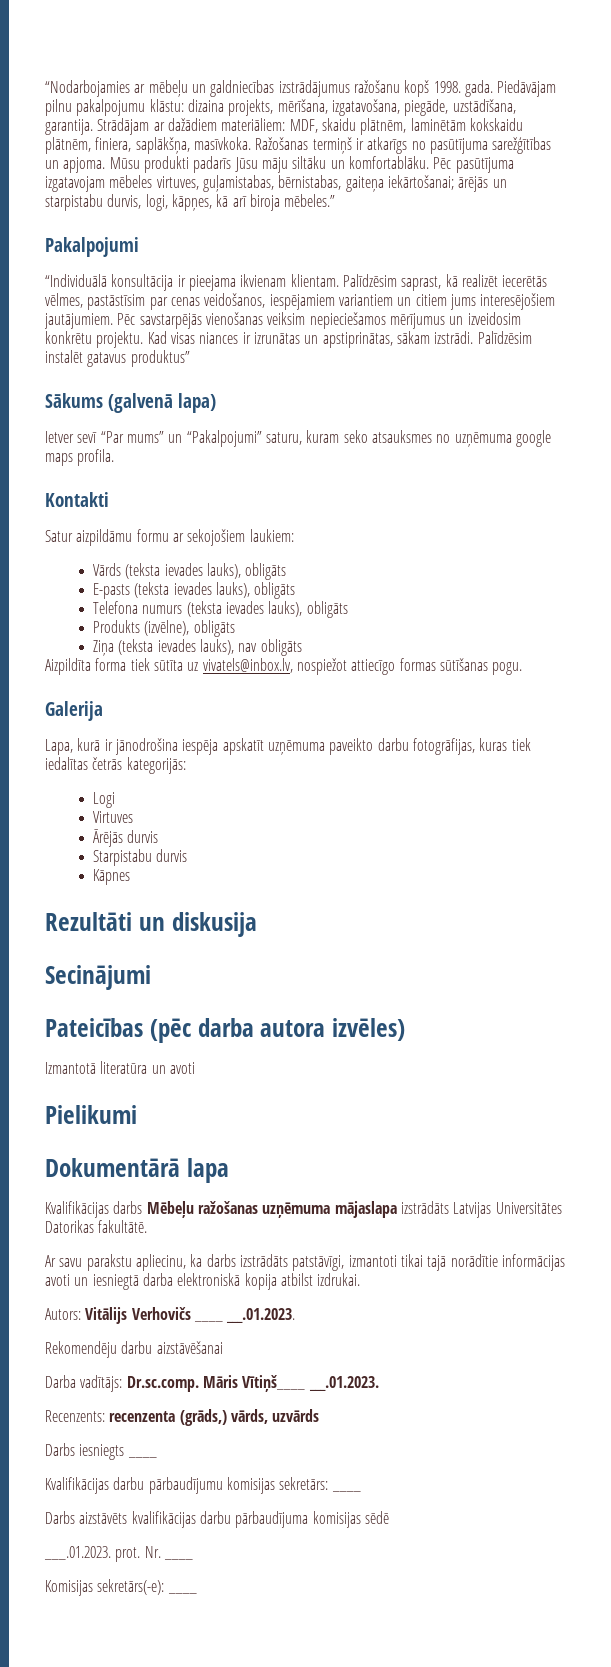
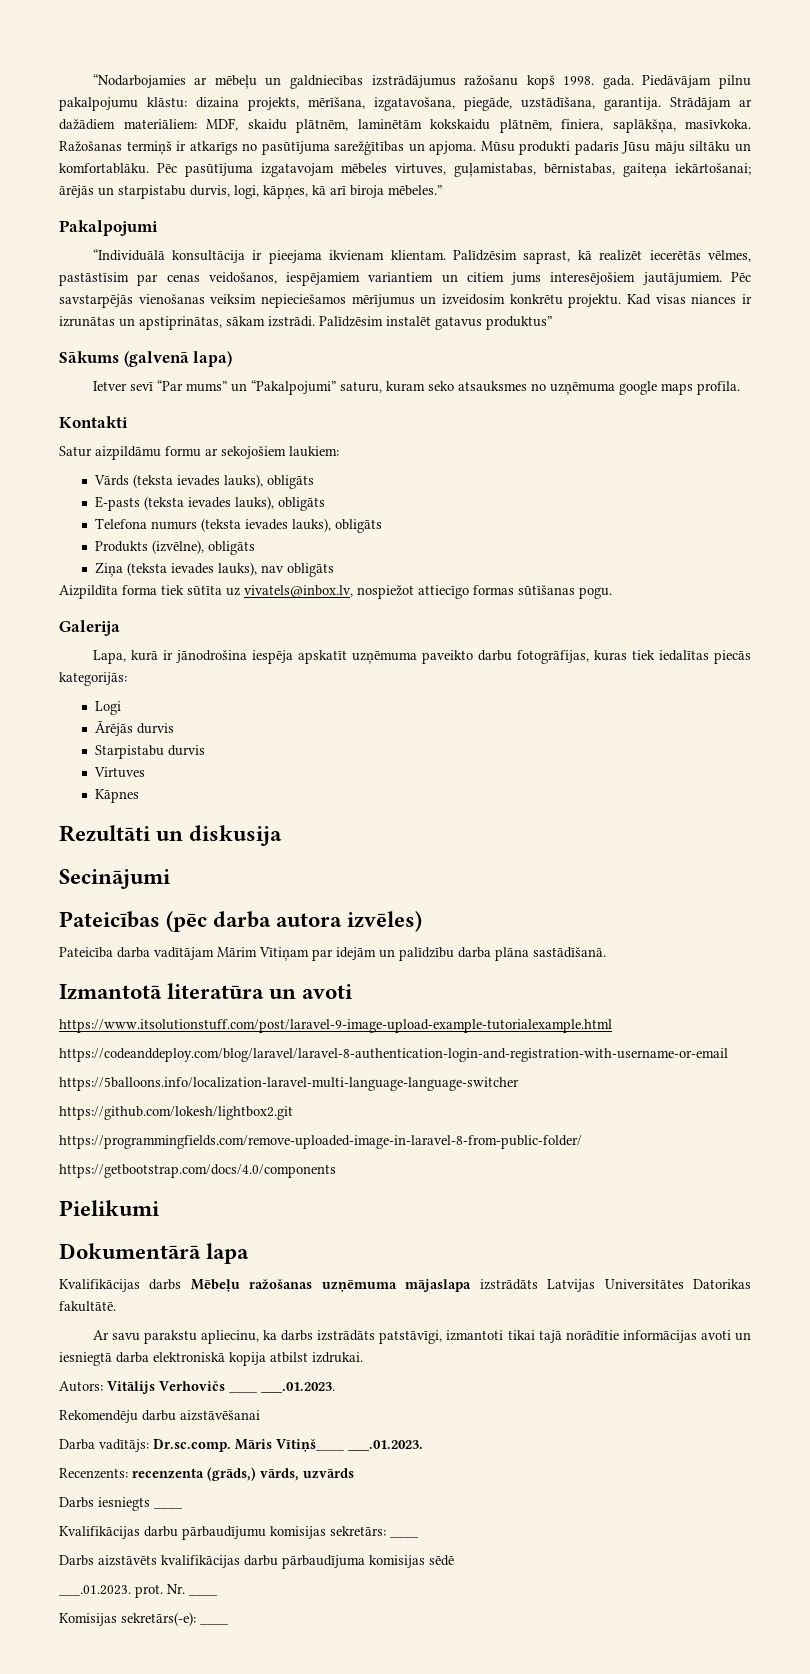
[92,757,123,770] četrās -> [713,650,751,664] piecās
[92,811,133,823] // Virtuves -> (122, 708) none
(188, 855) none -> [94,767,146,778] // Virtuves
[45,1061,195,1074] Izmantotā literatūra un avoti -> [59,947,606,961] [59,983,353,1000] [59,1019,612,1033] [59,1048,728,1062] [59,1077,519,1091] [59,1106,293,1120] [59,1135,582,1149] [59,1164,336,1178] Pateicība darba vadītājam Mārim Vītiņam par idejām un palīdzību darba plāna sastādīšanā. // Izmantotā literatūra un avoti // https://www.itsolutionstuff.com/post/laravel-9-image-upload-example-tutorialexample.html // https://codeanddeploy.com/blog/laravel/laravel-8-authentication-login-and-registration-with-username-or-email // https://5balloons.info/localization-laravel-multi-language-language-switcher // https://github.com/lokesh/lightbox2.git // https://programmingfields.com/remove-uploaded-image-in-laravel-8-from-public-folder/ // https://getbootstrap.com/docs/4.0/components

